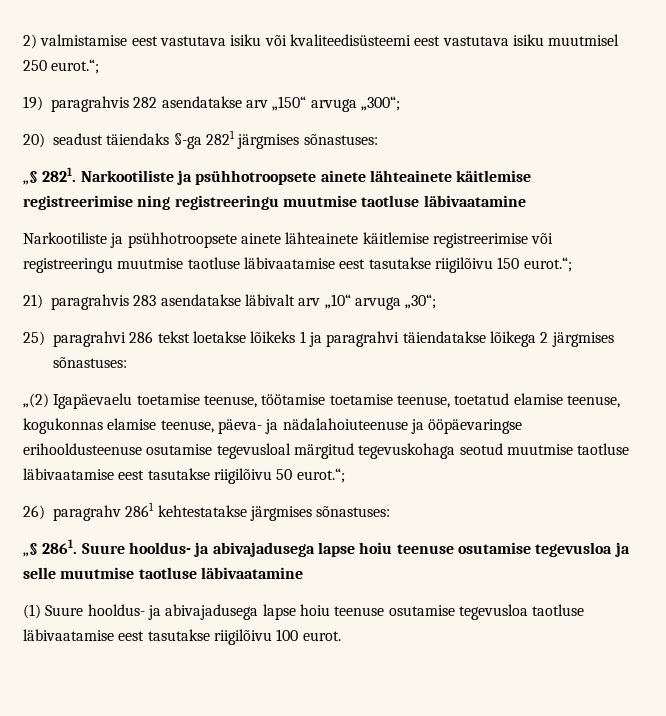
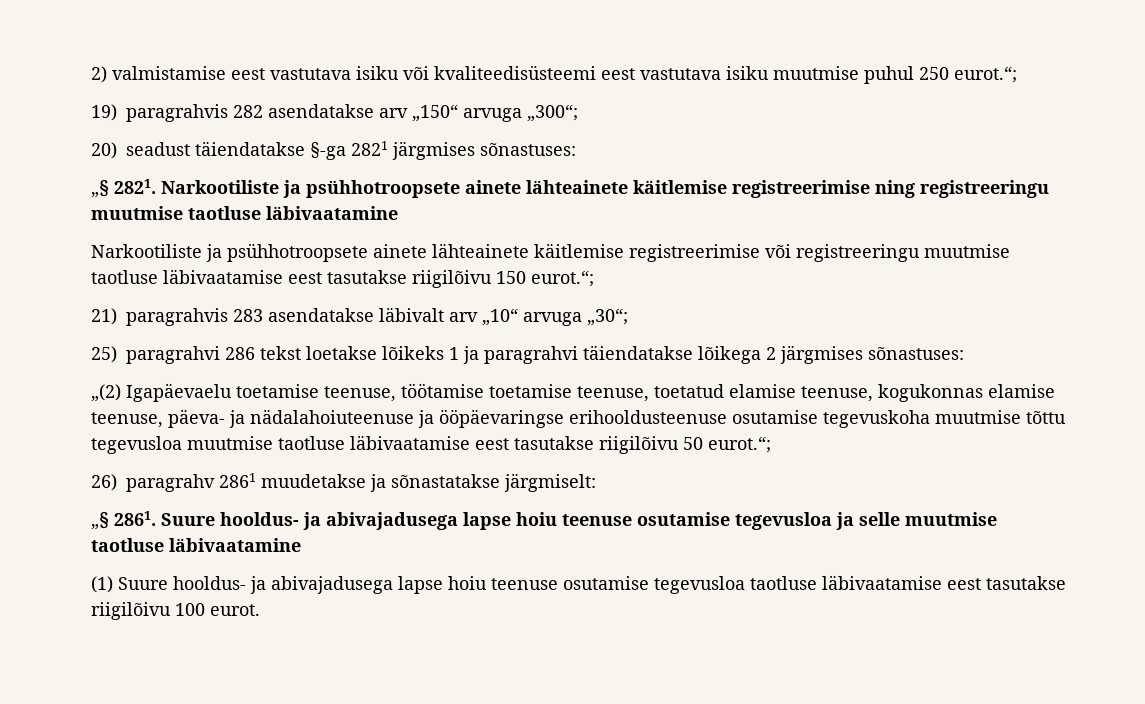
[548,34,620,46] muutmisel -> [773,66,914,84] muutmise puhul
[106,133,170,145] täiendaks -> [195,141,305,156] täiendatakse
[216,443,503,459] tegevusloal märgitud tegevuskohaga seotud -> [823,410,1066,428] [91,436,182,454] tegevuskoha muutmise tõttu tegevusloa
[157,505,391,521] kehtestatakse järgmises sõnastuses: -> [261,473,596,492] muudetakse ja sõnastatakse järgmiselt:

